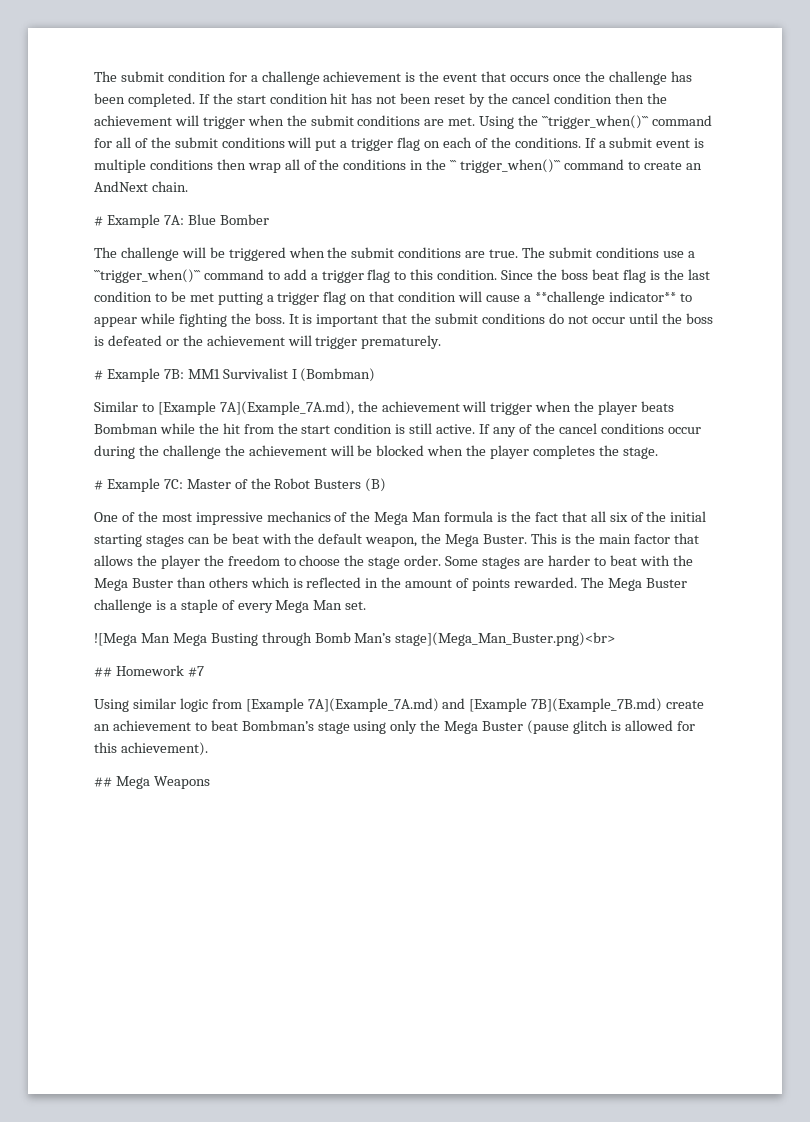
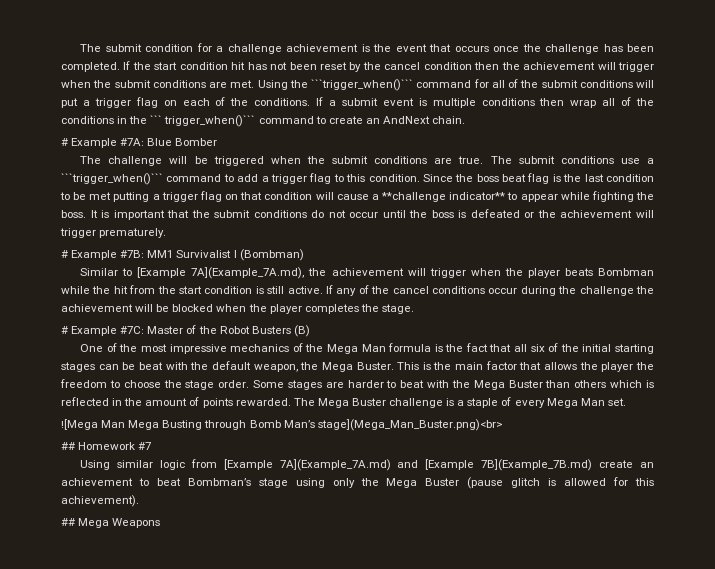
[163,215,184,225] 7A: -> [120,138,145,146] #7A:
[163,369,184,379] 7B: -> [120,250,145,258] #7B:
[163,479,183,489] 7C: -> [120,326,145,334] #7C:

